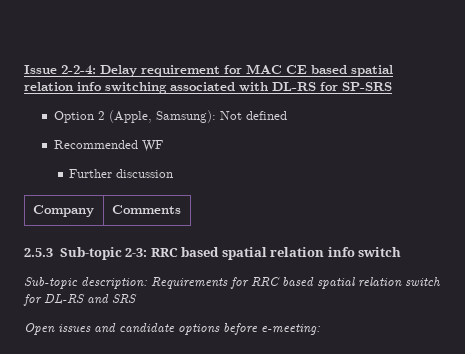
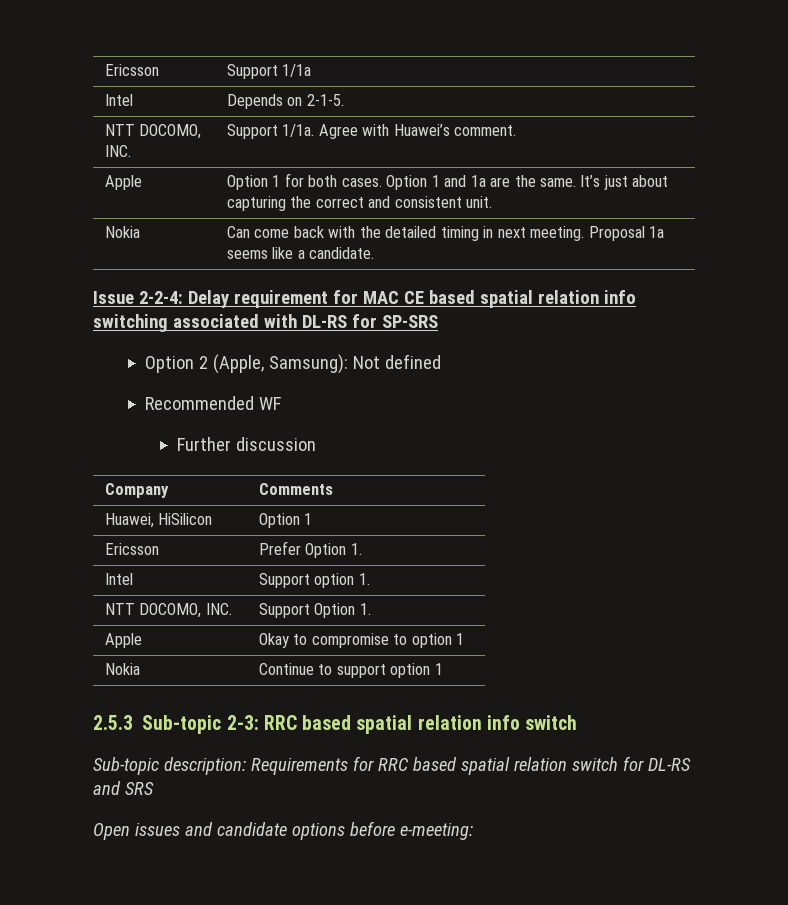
(24, 69) none -> [104,64,159,76] [226,64,312,79] [104,94,133,106] [226,94,344,109] [104,124,202,139] [104,145,131,157] [226,124,517,139] [104,175,142,190] [226,173,669,190] [226,196,493,211] [104,226,140,238] [226,226,665,241] [226,247,375,259] Ericsson | Support 1/1a // Intel | Depends on 2-1-5. // NTT DOCOMO, INC. | Support 1/1a. Agree with Huawei’s comment. // Apple | Option 1 for both cases. Option 1 and 1a are the same. It’s just about capturing the correct and consistent unit. // Nokia | Can come back with the detailed timing in next meeting. Proposal 1a seems like a candidate. //
(181, 209) none -> [104,513,213,528] [258,513,313,528] [104,543,159,555] [258,541,362,558] [104,573,133,585] [258,573,370,588] [104,603,232,618] [258,603,371,618] [104,633,142,648] [258,633,465,648] [104,663,140,675] [258,663,443,678] // Huawei, HiSilicon | Option 1 // Ericsson | Prefer Option 1. // Intel | Support option 1. // NTT DOCOMO, INC. | Support Option 1. // Apple | Okay to compromise to option 1 // Nokia | Continue to support option 1

